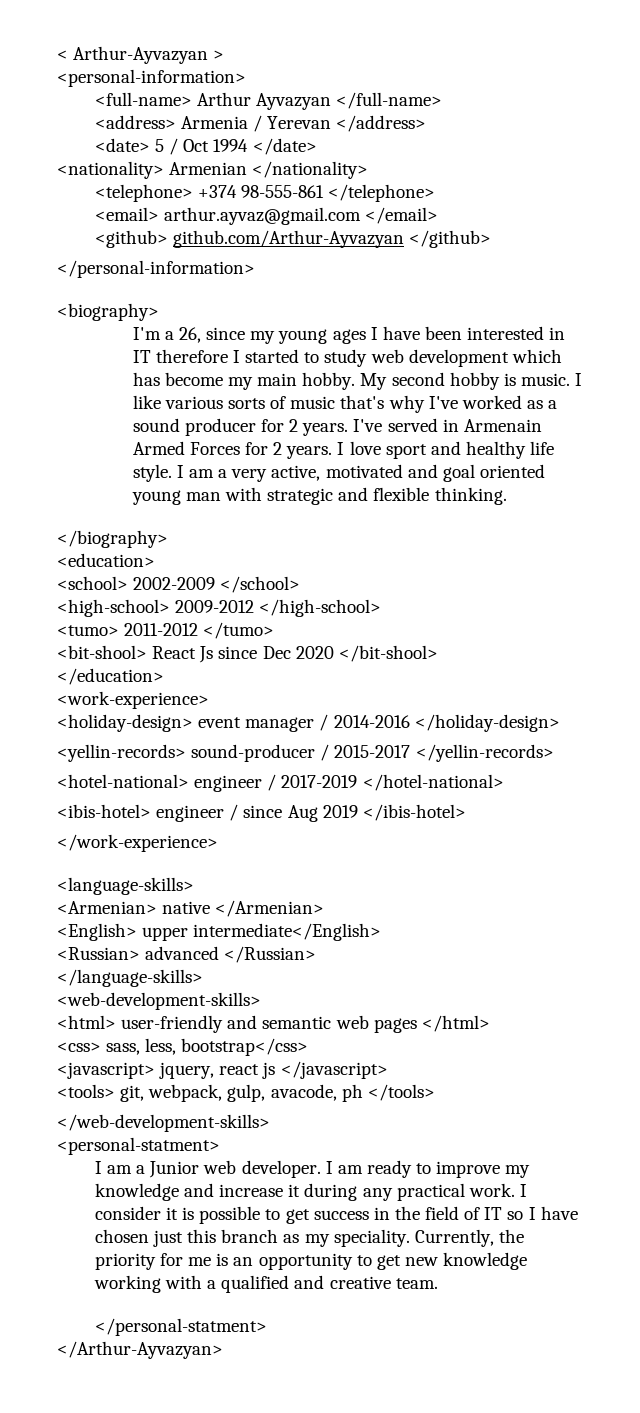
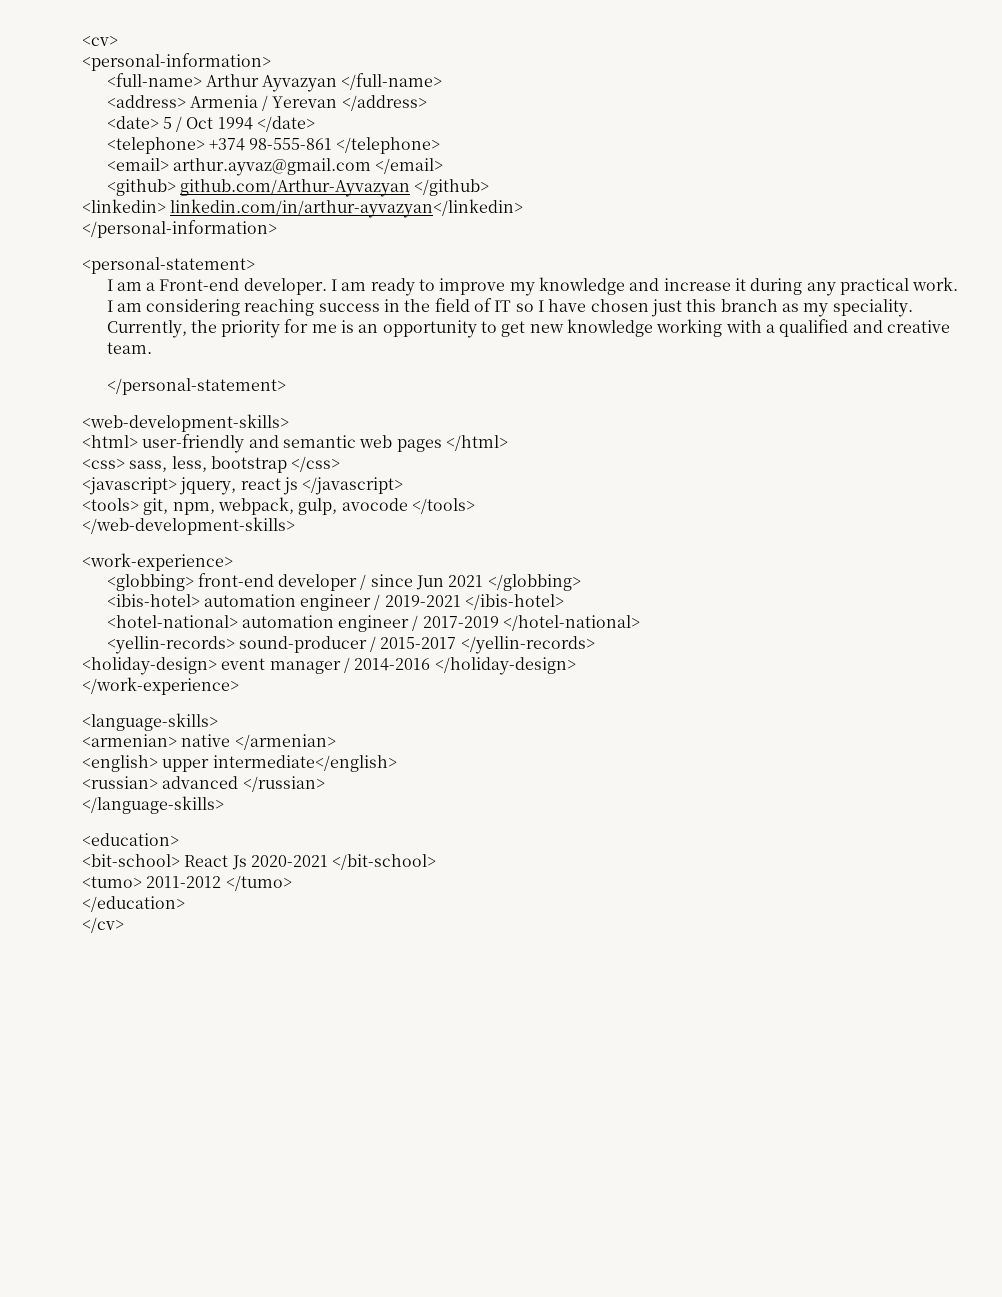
[57,46,225,64] < Arthur-Ayvazyan > -> [82,36,118,46] <cv>
[57,161,369,179] // <nationality> Armenian </nationality> -> (316, 124) none
(492, 239) none -> [82,199,524,218] // <linkedin> linkedin.com/in/arthur-ayvazyan</linkedin>
[57,303,159,321] [132,326,566,344] [132,349,562,367] [132,372,583,390] [132,395,558,413] [132,418,542,436] [132,441,555,459] [132,464,545,482] [131,487,507,505] [57,530,168,548] [57,553,155,567] [57,576,301,593] [57,599,382,617] [57,622,275,639] [57,645,438,663] [57,668,164,685] [57,691,209,709] [57,714,560,732] [57,744,554,762] [57,774,504,792] [57,804,466,822] [57,834,218,852] [57,877,194,895] [57,900,325,917] [57,923,382,941] [57,946,317,963] [57,969,203,987] [57,992,261,1010] [57,1015,490,1033] [57,1038,309,1056] [57,1061,388,1079] [57,1084,435,1102] [57,1114,270,1132] [57,1137,220,1155] [94,1160,237,1178] <biography> // I'm a 26, since my young ages I have been interested in IT therefore I started to study web development which has become my main hobby. My second hobby is music. I like various sorts of music that's why I've worked as a sound producer for 2 years. I've served in Armenain Armed Forces for 2 years. I love sport and healthy life style. I am a very active, motivated and goal oriented young man with strategic and flexible thinking. // </biography> // <education> // <school> 2002-2009 </school> // <high-school> 2009-2012 </high-school> // <tumo> 2011-2012 </tumo> // <bit-shool> React Js since Dec 2020 </bit-shool> // </education> // <work-experience> // <holiday-design> event manager / 2014-2016 </holiday-design> // <yellin-records> sound-producer / 2015-2017 </yellin-records> // <hotel-national> engineer / 2017-2019 </hotel-national> // <ibis-hotel> engineer / since Aug 2019 </ibis-hotel> // </work-experience> // <language-skills> // <Armenian> native </Armenian> // <English> upper intermediate</English> // <Russian> advanced </Russian> // </language-skills> // <web-development-skills> // <html> user-friendly and semantic web pages </html> // <css> sass, less, bootstrap</css> // <javascript> jquery, react js </javascript> // <tools> git, webpack, gulp, avacode, ph </tools> // </web-development-skills> // <personal-statment> // I am a Junior web -> [82,257,255,274] [106,278,240,291] <personal-statement> // I am a Front-end
[94,1206,310,1224] consider it is possible to get -> [116,299,315,316] am considering reaching
[94,1318,267,1336] [57,1341,223,1359] </personal-statment> // </Arthur-Ayvazyan> -> [106,378,286,395] [82,414,289,432] [82,434,508,453] [82,456,341,473] [82,477,404,495] [82,497,475,515] [82,517,295,535] [82,553,233,571] [106,573,581,591] [106,594,565,611] [106,615,641,632] [106,636,595,654] [82,657,576,675] [82,677,239,695] [82,713,218,731] [82,734,336,750] [82,755,397,772] [82,776,325,792] [82,796,224,814] [82,833,179,846] [82,854,437,870] [82,875,292,891] [82,896,185,912] [82,917,124,933] </personal-statement> // <web-development-skills> // <html> user-friendly and semantic web pages </html> // <css> sass, less, bootstrap </css> // <javascript> jquery, react js </javascript> // <tools> git, npm, webpack, gulp, avocode </tools> // </web-development-skills> // <work-experience> // <globbing> front-end developer / since Jun 2021 </globbing> // <ibis-hotel> automation engineer / 2019-2021 </ibis-hotel> // <hotel-national> automation engineer / 2017-2019 </hotel-national> // <yellin-records> sound-producer / 2015-2017 </yellin-records> // <holiday-design> event manager / 2014-2016 </holiday-design> // </work-experience> // <language-skills> // <armenian> native </armenian> // <english> upper intermediate</english> // <russian> advanced </russian> // </language-skills> // <education> // <bit-school> React Js 2020-2021 </bit-school> // <tumo> 2011-2012 </tumo> // </education> // </cv>

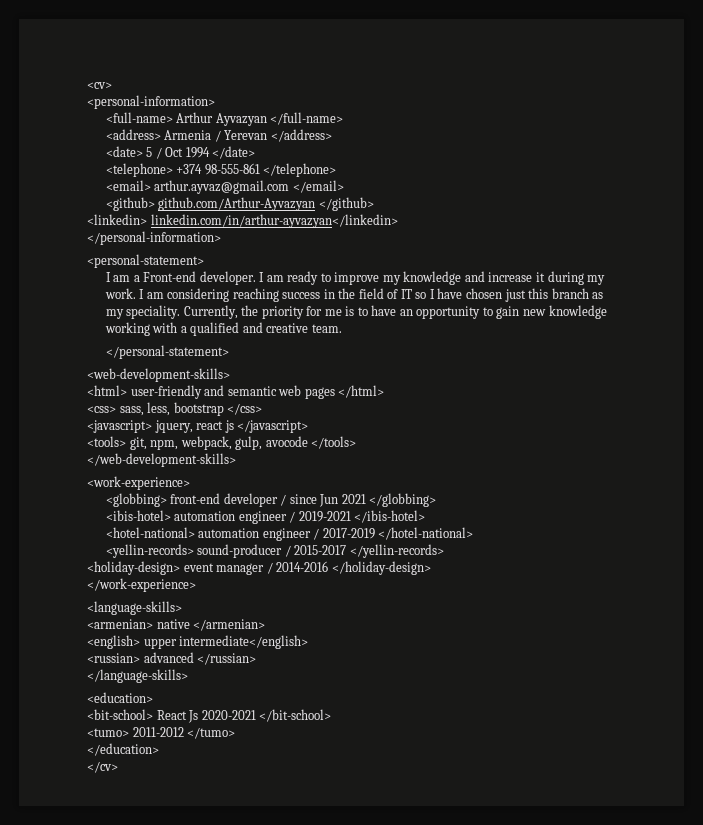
[806,278,909,296] any practical -> [587,275,606,285] my
(355, 326) none -> [357,305,397,316] to have
[501,321,526,337] get -> [496,306,520,319] gain

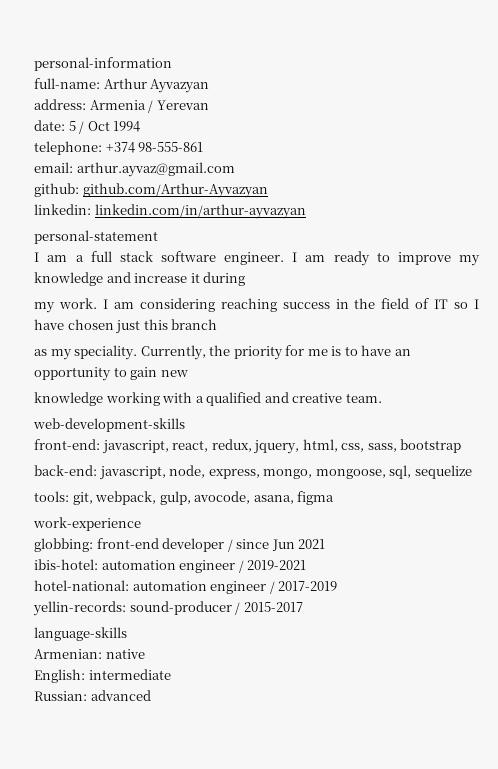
[87,82,112,89] [87,95,215,109] [105,112,173,123] <cv> // <personal-information> // <full-name> -> [34,57,173,71] [34,78,101,89] personal-information // full-name:
[270,112,344,125] [105,129,161,140] </full-name> // <address> -> [34,99,87,110] // address:
[270,129,332,142] [105,146,143,157] </address> // <date> -> [34,120,66,131] // date:
[212,146,256,159] [105,163,173,177] </date> // <telephone> -> [34,141,103,155] // telephone:
[263,163,337,177] [105,180,151,191] </telephone> // <email> -> [34,162,74,173] // email:
[292,180,344,193] [105,197,155,211] </email> // <github> -> [34,183,80,197] // github:
[318,197,374,211] [87,214,398,228] [87,231,221,245] [87,254,204,268] </github> // <linkedin> linkedin.com/in/arthur-ayvazyan</linkedin> // </personal-information> // <personal-statement> -> [34,204,306,219] [34,230,159,244] // linkedin: linkedin.com/in/arthur-ayvazyan // personal-statement
[143,271,256,285] Front-end developer. -> [90,251,285,265] full stack software engineer.
(584, 278) none -> (246, 279) //
(589, 293) none -> (218, 324) //
(546, 312) none -> (188, 373) //
[105,345,229,359] [87,368,230,382] [87,385,385,399] [87,402,263,416] [87,420,309,433] [87,436,357,450] [87,453,236,467] [87,476,190,490] [105,493,167,507] </personal-statement> // <web-development-skills> // <html> user-friendly and semantic web pages </html> // <css> sass, less, bootstrap </css> // <javascript> jquery, react js </javascript> // <tools> git, npm, webpack, gulp, avocode </tools> // </web-development-skills> // <work-experience> // <globbing> -> [33,418,186,432] [34,439,462,454] [34,465,472,480] [34,491,335,505] [33,517,142,531] [34,538,94,552] web-development-skills // front-end: javascript, react, redux, jquery, html, css, sass, bootstrap // back-end: javascript, node, express, mongo, mongoose, sql, sequelize // tools: git, webpack, gulp, avocode, asana, figma // work-experience // globbing:
[369,493,437,507] [105,510,171,521] </globbing> // <ibis-hotel> -> [34,559,99,570] // ibis-hotel:
[354,510,426,523] [105,527,195,538] </ibis-hotel> // <hotel-national> -> [34,580,130,591] // hotel-national:
[378,527,474,540] [105,544,194,558] </hotel-national> // <yellin-records> -> [33,601,127,616] // yellin-records:
[349,544,444,558] [87,561,431,575] [87,578,196,592] [87,601,182,615] [87,619,266,631] [87,635,309,649] [87,652,257,665] [87,669,188,683] [87,692,153,703] [87,709,332,723] [87,727,236,739] [87,743,159,756] [87,761,118,773] </yellin-records> // <holiday-design> event manager / 2014-2016 </holiday-design> // </work-experience> // <language-skills> // <armenian> native </armenian> // <english> upper intermediate</english> // <russian> advanced </russian> // </language-skills> // <education> // <bit-school> React Js 2020-2021 </bit-school> // <tumo> 2011-2012 </tumo> // </education> // </cv> -> [34,627,128,641] [34,649,145,659] [34,669,171,683] [34,690,151,701] // language-skills // Armenian: native // English: intermediate // Russian: advanced

